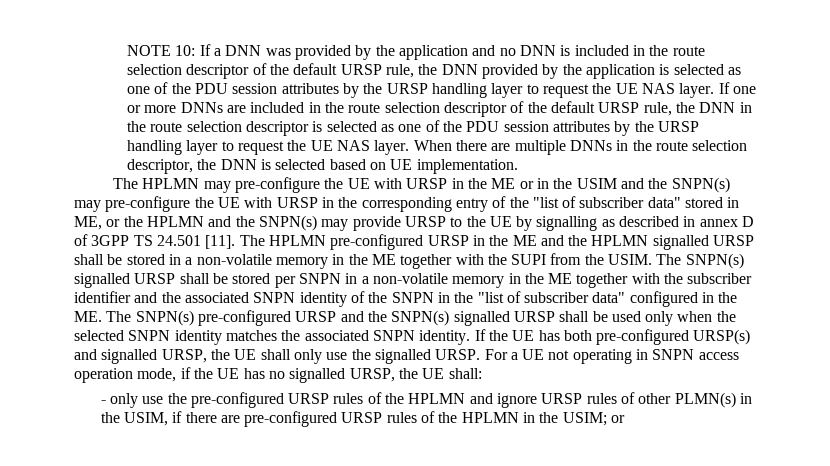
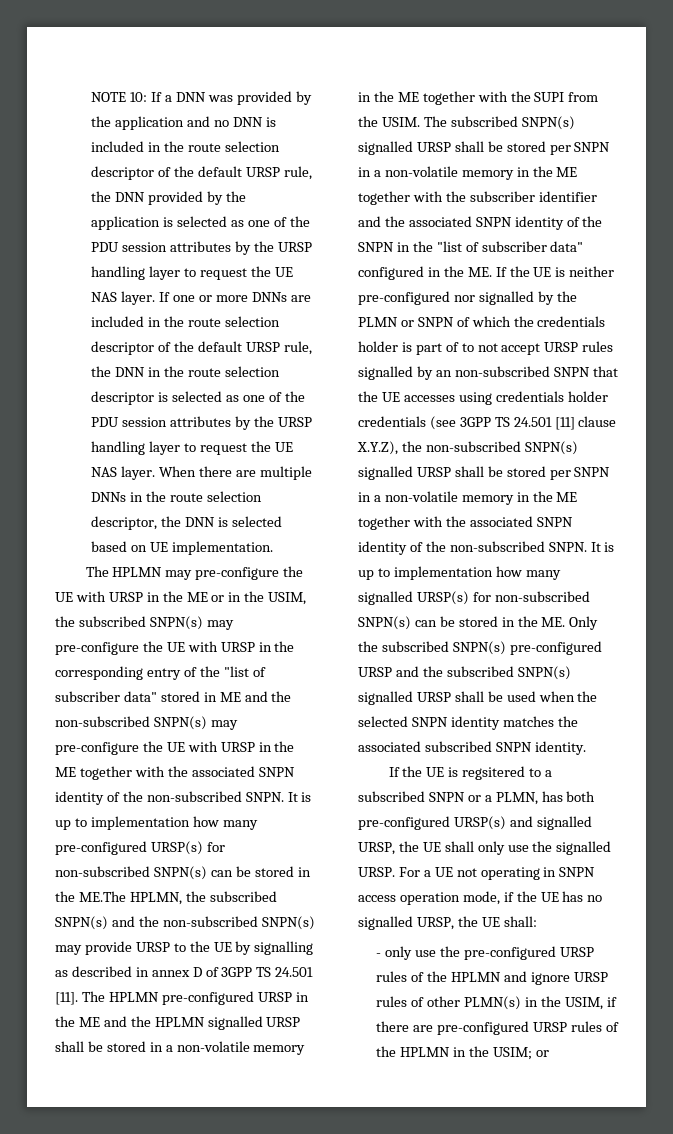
[576,178,668,189] USIM and the -> [268,592,307,605] [55,616,146,627] USIM, the subscribed
[74,216,255,230] ME, or the HPLMN and the -> [219,691,292,702] [55,716,238,730] [55,741,295,755] [55,766,295,780] [55,791,312,805] [55,816,258,830] [55,841,225,855] [55,866,311,880] [55,891,277,905] [55,916,258,930] ME and the non-subscribed SNPN(s) may pre-configure the UE with URSP in the ME together with the associated SNPN identity of the non-subscribed SNPN. It is up to implementation how many pre-configured URSP(s) for non-subscribed SNPN(s) can be stored in the ME.The HPLMN, the subscribed SNPN(s) and the non-subscribed
(682, 259) none -> [450,116,518,127] subscribed
[106,311,132,322] The -> [495,266,615,277] [358,291,577,305] [358,316,606,327] [358,341,614,355] [358,366,618,380] [358,391,608,405] [358,416,617,430] [357,441,578,455] [358,466,611,480] [358,491,578,505] [358,516,573,530] [358,541,615,555] [358,566,561,580] [358,591,590,605] [358,616,599,630] [358,641,449,652] If the UE is neither pre-configured nor signalled by the PLMN or SNPN of which the credentials holder is part of to not accept URSP rules signalled by an non-subscribed SNPN that the UE accesses using credentials holder credentials (see 3GPP TS 24.501 [11] clause X.Y.Z), the non-subscribed SNPN(s) signalled URSP shall be stored per SNPN in a non-volatile memory in the ME together with the associated SNPN identity of the non-subscribed SNPN. It is up to implementation how many signalled URSP(s) for non-subscribed SNPN(s) can be stored in the ME. Only the subscribed
(387, 316) none -> [446,666,514,677] subscribed
[645,311,674,326] only -> (536, 696) none
(369, 335) none -> [424,741,492,752] subscribed
[474,329,535,341] If the UE -> [388,766,553,780] [358,791,538,805] // If the UE is regsitered to a subscribed SNPN or a PLMN,

